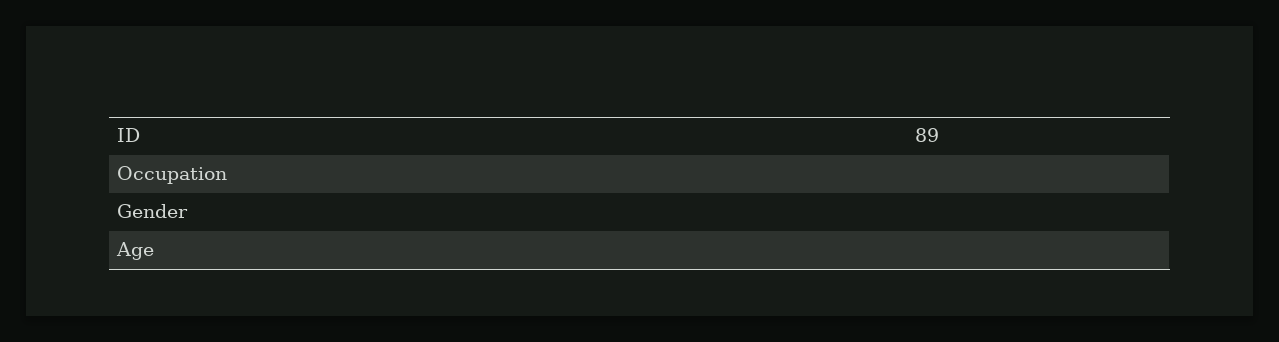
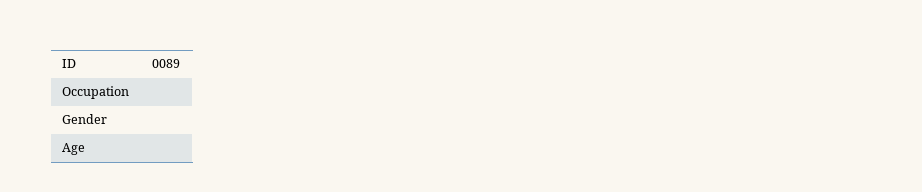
[915,128,940,142] 89 -> [152,59,181,68] 0089

